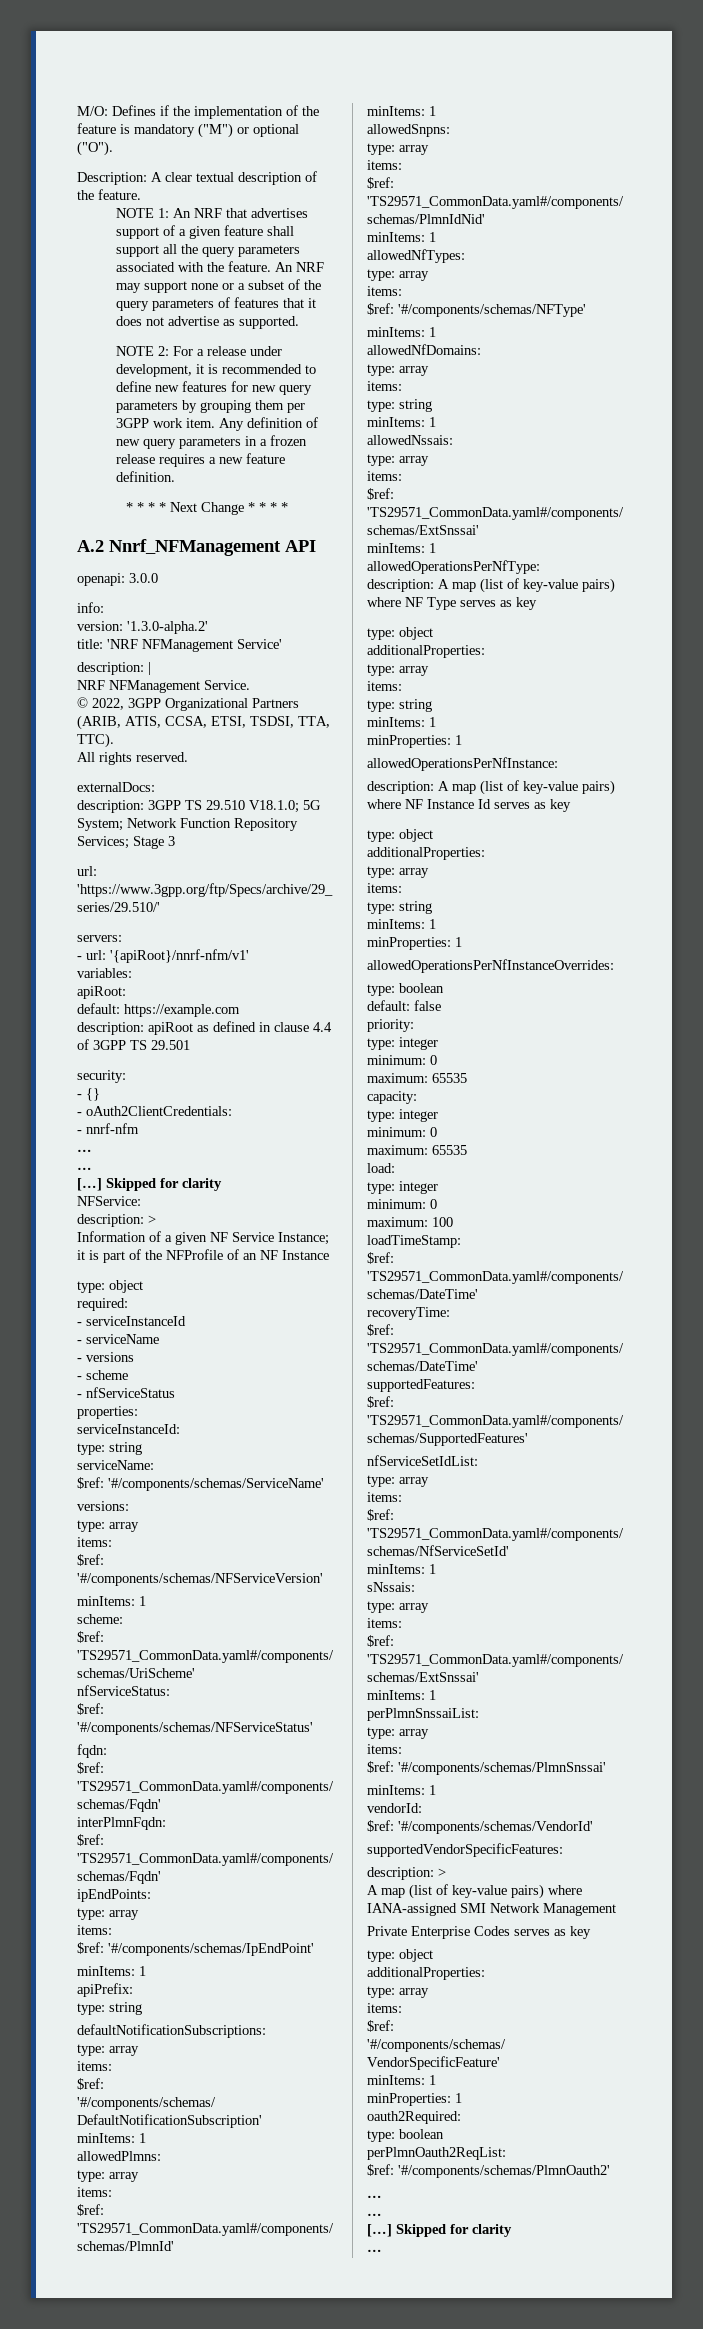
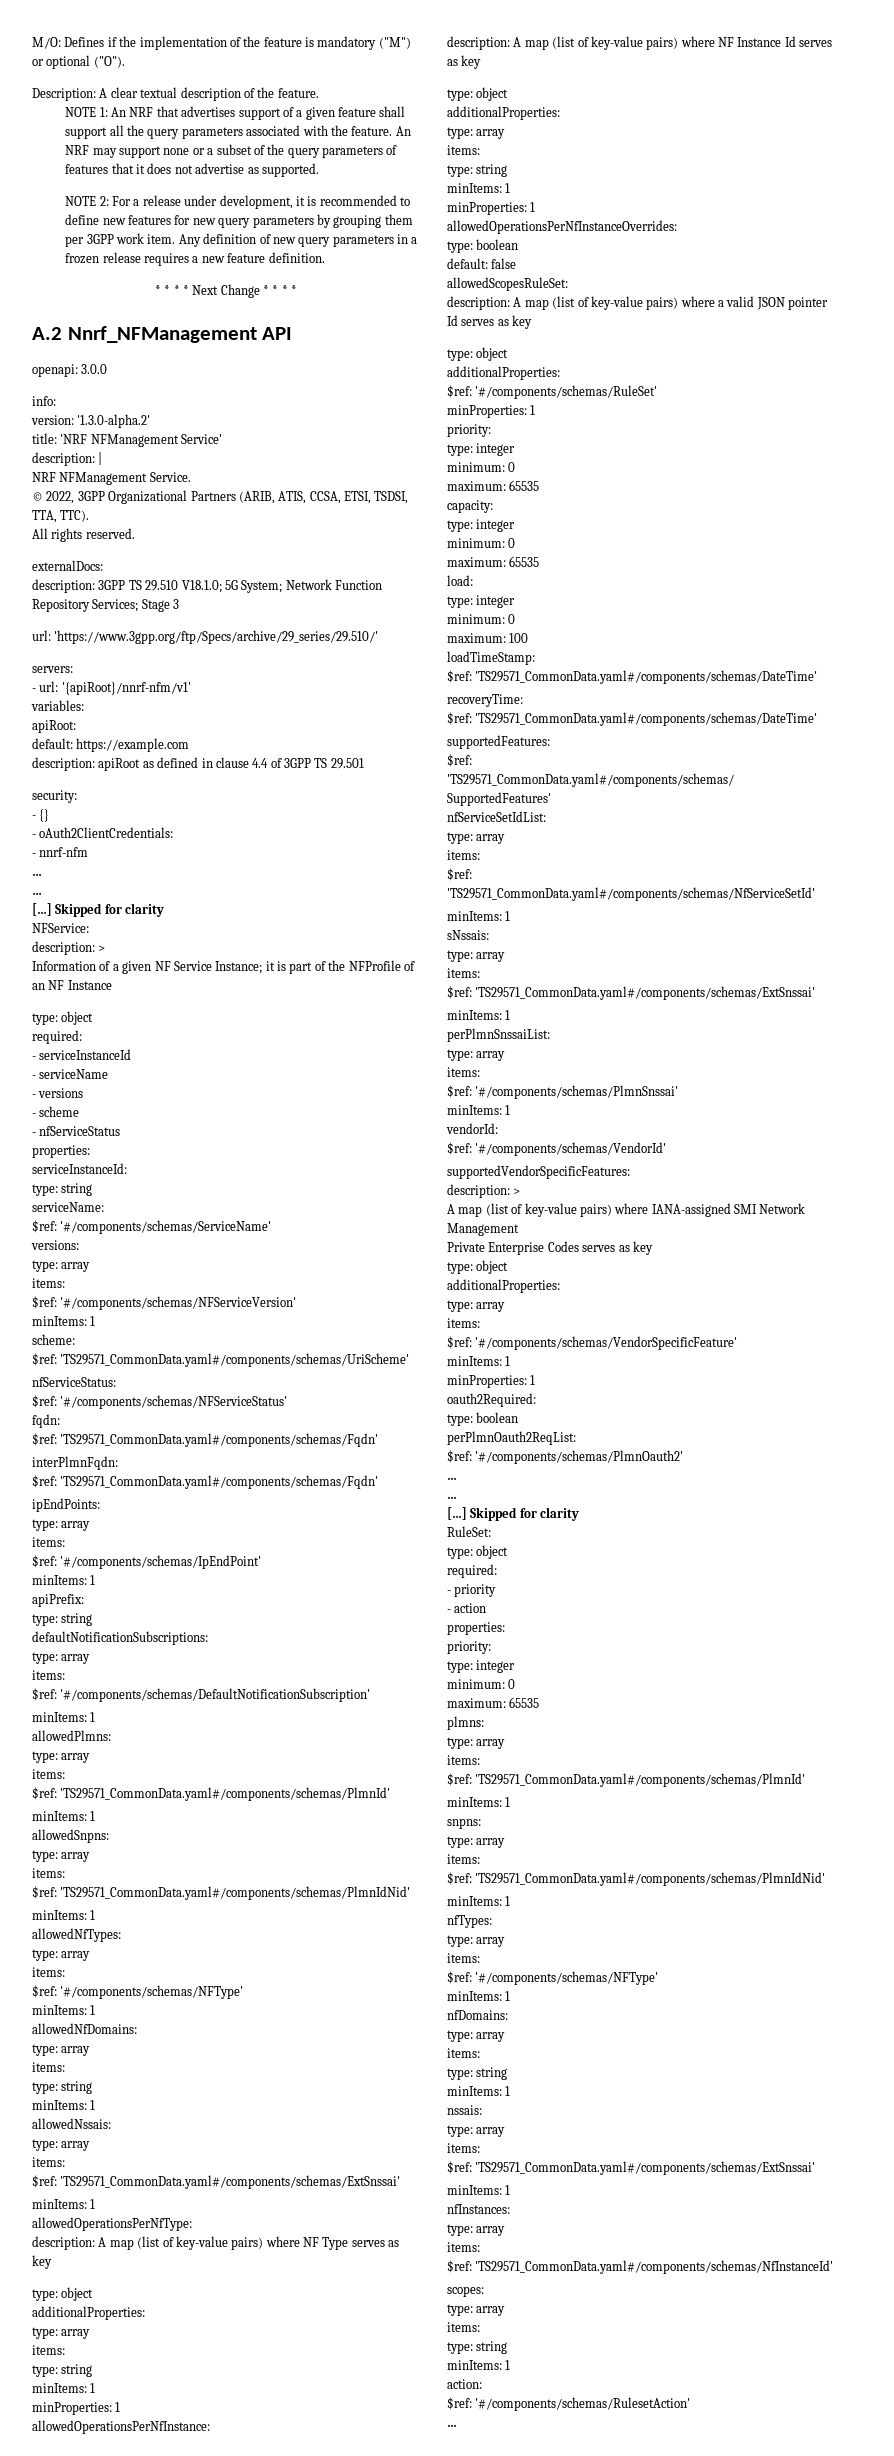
(441, 1005) none -> [447,277,568,291] [447,296,829,310] [447,315,533,329] [447,347,509,361] [447,366,560,380] [447,385,658,399] [447,405,536,418] // allowedScopesRuleSet: // description: A map (list of key-value pairs) where a valid JSON pointer Id serves as key // type: object // additionalProperties: // $ref: '#/components/schemas/RuleSet' // minProperties: 1
(512, 2230) none -> [447,1526,491,1537] [447,1545,509,1559] [447,1564,497,1578] [447,1584,497,1597] [447,1603,487,1613] [447,1622,505,1635] [447,1641,491,1654] [447,1660,516,1673] [447,1679,516,1689] [447,1697,540,1708] [447,1716,484,1730] [447,1737,506,1749] [447,1755,480,1765] [447,1773,806,1787] [447,1797,511,1807] [447,1818,481,1829] [447,1836,506,1848] [447,1854,480,1864] [447,1872,826,1886] [447,1896,511,1906] [447,1915,492,1928] [447,1935,506,1947] [447,1953,480,1963] [447,1971,659,1985] [447,1991,511,2001] [447,2010,508,2020] [447,2030,506,2042] [447,2048,480,2058] [447,2067,508,2080] [447,2086,511,2096] [447,2105,482,2115] [447,2125,506,2137] [447,2143,480,2153] [447,2161,816,2175] [447,2185,511,2195] [447,2204,510,2214] [447,2224,506,2236] [447,2242,480,2252] [447,2260,834,2274] [447,2286,484,2297] [447,2304,506,2316] [447,2322,480,2332] [447,2341,508,2354] [447,2360,511,2370] [447,2379,482,2389] [447,2397,691,2411] // RuleSet: // type: object // required: // - priority // - action // properties: // priority: // type: integer // minimum: 0 // maximum: 65535 // plmns: // type: array // items: // $ref: 'TS29571_CommonData.yaml#/components/schemas/PlmnId' // minItems: 1 // snpns: // type: array // items: // $ref: 'TS29571_CommonData.yaml#/components/schemas/PlmnIdNid' // minItems: 1 // nfTypes: // type: array // items: // $ref: '#/components/schemas/NFType' // minItems: 1 // nfDomains: // type: array // items: // type: string // minItems: 1 // nssais: // type: array // items: // $ref: 'TS29571_CommonData.yaml#/components/schemas/ExtSnssai' // minItems: 1 // nfInstances: // type: array // items: // $ref: 'TS29571_CommonData.yaml#/components/schemas/NfInstanceId' // scopes: // type: array // items: // type: string // minItems: 1 // action: // $ref: '#/components/schemas/RulesetAction'

